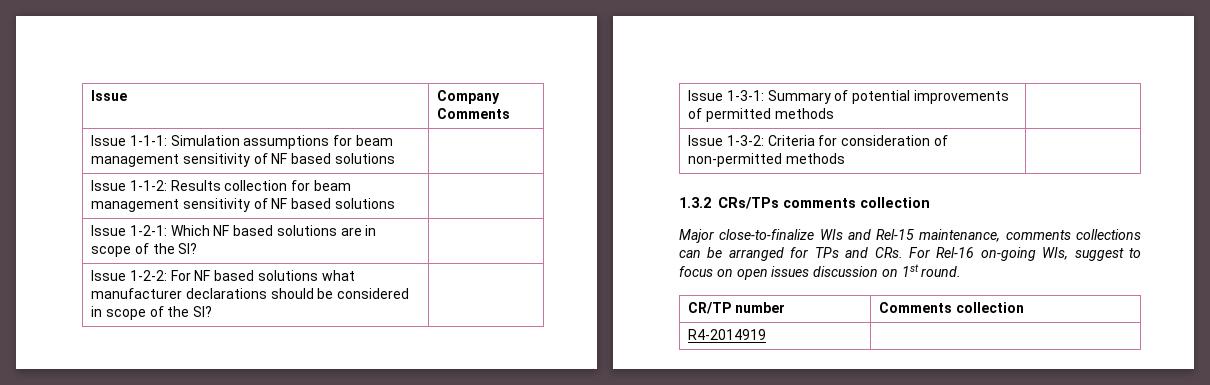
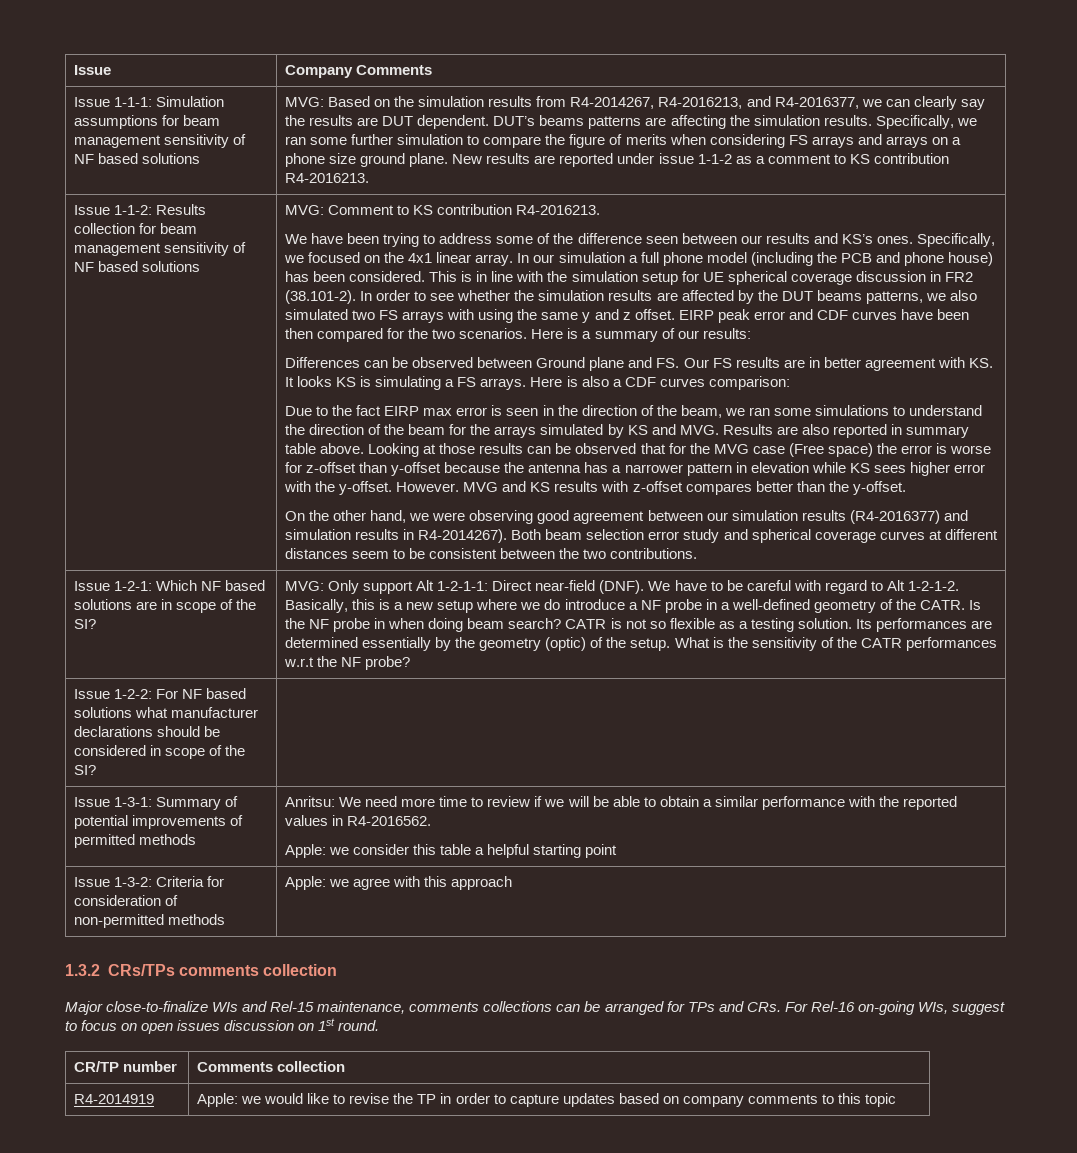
(395, 158) none -> [285,96,985,110] [285,115,977,129] [285,134,961,148] [285,153,949,167] [285,173,370,183] MVG: Based on the simulation results from R4-2014267, R4-2016213, and R4-2016377, we can clearly say the results are DUT dependent. DUT’s beams patterns are affecting the simulation results. Specifically, we ran some further simulation to compare the figure of merits when considering FS arrays and arrays on a phone size ground plane. New results are reported under issue 1-1-2 as a comment to KS contribution R4-2016213.
(395, 203) none -> [285,204,601,215] [285,233,995,247] [284,252,993,266] [285,271,973,285] [285,290,977,304] [285,309,969,323] [285,328,751,342] [285,357,993,371] [285,376,790,390] [285,405,983,418] [285,424,969,438] [285,443,991,457] [285,462,985,476] [284,481,906,495] [285,510,968,524] [285,529,998,543] [285,548,698,559] MVG: Comment to KS contribution R4-2016213. // We have been trying to address some of the difference seen between our results and KS’s ones. Specifically, we focused on the 4x1 linear array. In our simulation a full phone model (including the PCB and phone house) has been considered. This is in line with the simulation setup for UE spherical coverage discussion in FR2 (38.101-2). In order to see whether the simulation results are affected by the DUT beams patterns, we also simulated two FS arrays with using the same y and z offset. EIRP peak error and CDF curves have been then compared for the two scenarios. Here is a summary of our results: // Differences can be observed between Ground plane and FS. Our FS results are in better agreement with KS. It looks KS is simulating a FS arrays. Here is also a CDF curves comparison: // Due to the fact EIRP max error is seen in the direction of the beam, we ran some simulations to understand the direction of the beam for the arrays simulated by KS and MVG. Results are also reported in summary table above. Looking at those results can be observed that for the MVG case (Free space) the error is worse for z-offset than y-offset because the antenna has a narrower pattern in elevation while KS sees higher error with the y-offset. However. MVG and KS results with z-offset compares better than the y-offset. // On the other hand, we were observing good agreement between our simulation results (R4-2016377) and simulation results in R4-2014267). Both beam selection error study and spherical coverage curves at different distances seem to be consistent between the two contributions.
(198, 248) none -> [285,580,959,594] [285,599,982,613] [285,618,992,632] [285,637,997,651] [284,656,411,670] MVG: Only support Alt 1-2-1-1: Direct near-field (DNF). We have to be careful with regard to Alt 1-2-1-2. Basically, this is a new setup where we do introduce a NF probe in a well-defined geometry of the CATR. Is the NF probe in when doing beam search? CATR is not so flexible as a testing solution. Its performances are determined essentially by the geometry (optic) of the setup. What is the sensitivity of the CATR performances w.r.t the NF probe?
(834, 113) none -> [285,796,957,810] [285,815,432,826] [285,844,618,858] Anritsu: We need more time to review if we will be able to obtain a similar performance with the reported values in R4-2016562. // Apple: we consider this table a helpful starting point
(845, 158) none -> [285,876,513,890] Apple: we agree with this approach
(766, 334) none -> [197,1093,896,1107] Apple: we would like to revise the TP in order to capture updates based on company comments to this topic

